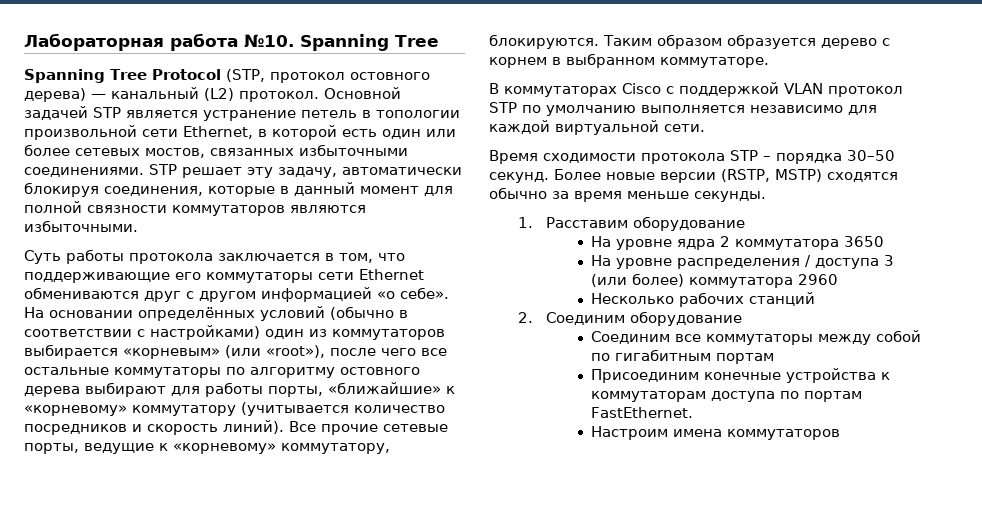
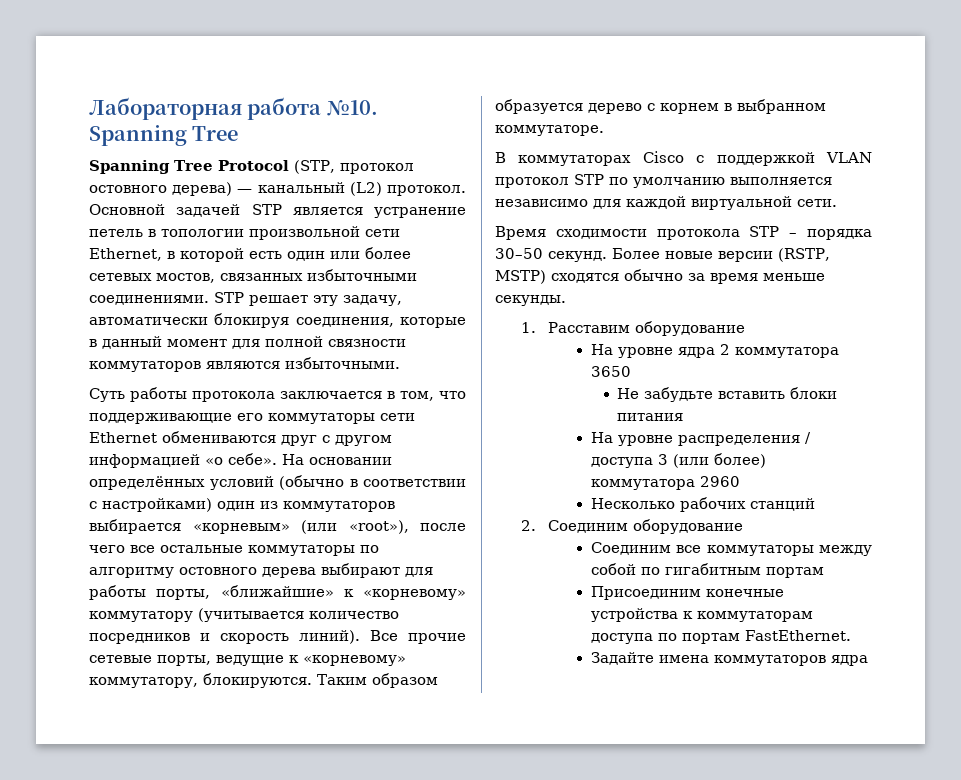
(885, 241) none -> [617,387,838,402] [617,413,684,421] // Не забудьте вставить блоки питания
[591,426,669,440] Настроим -> [590,652,654,665] Задайте
(841, 434) none -> [830,655,868,666] ядра

